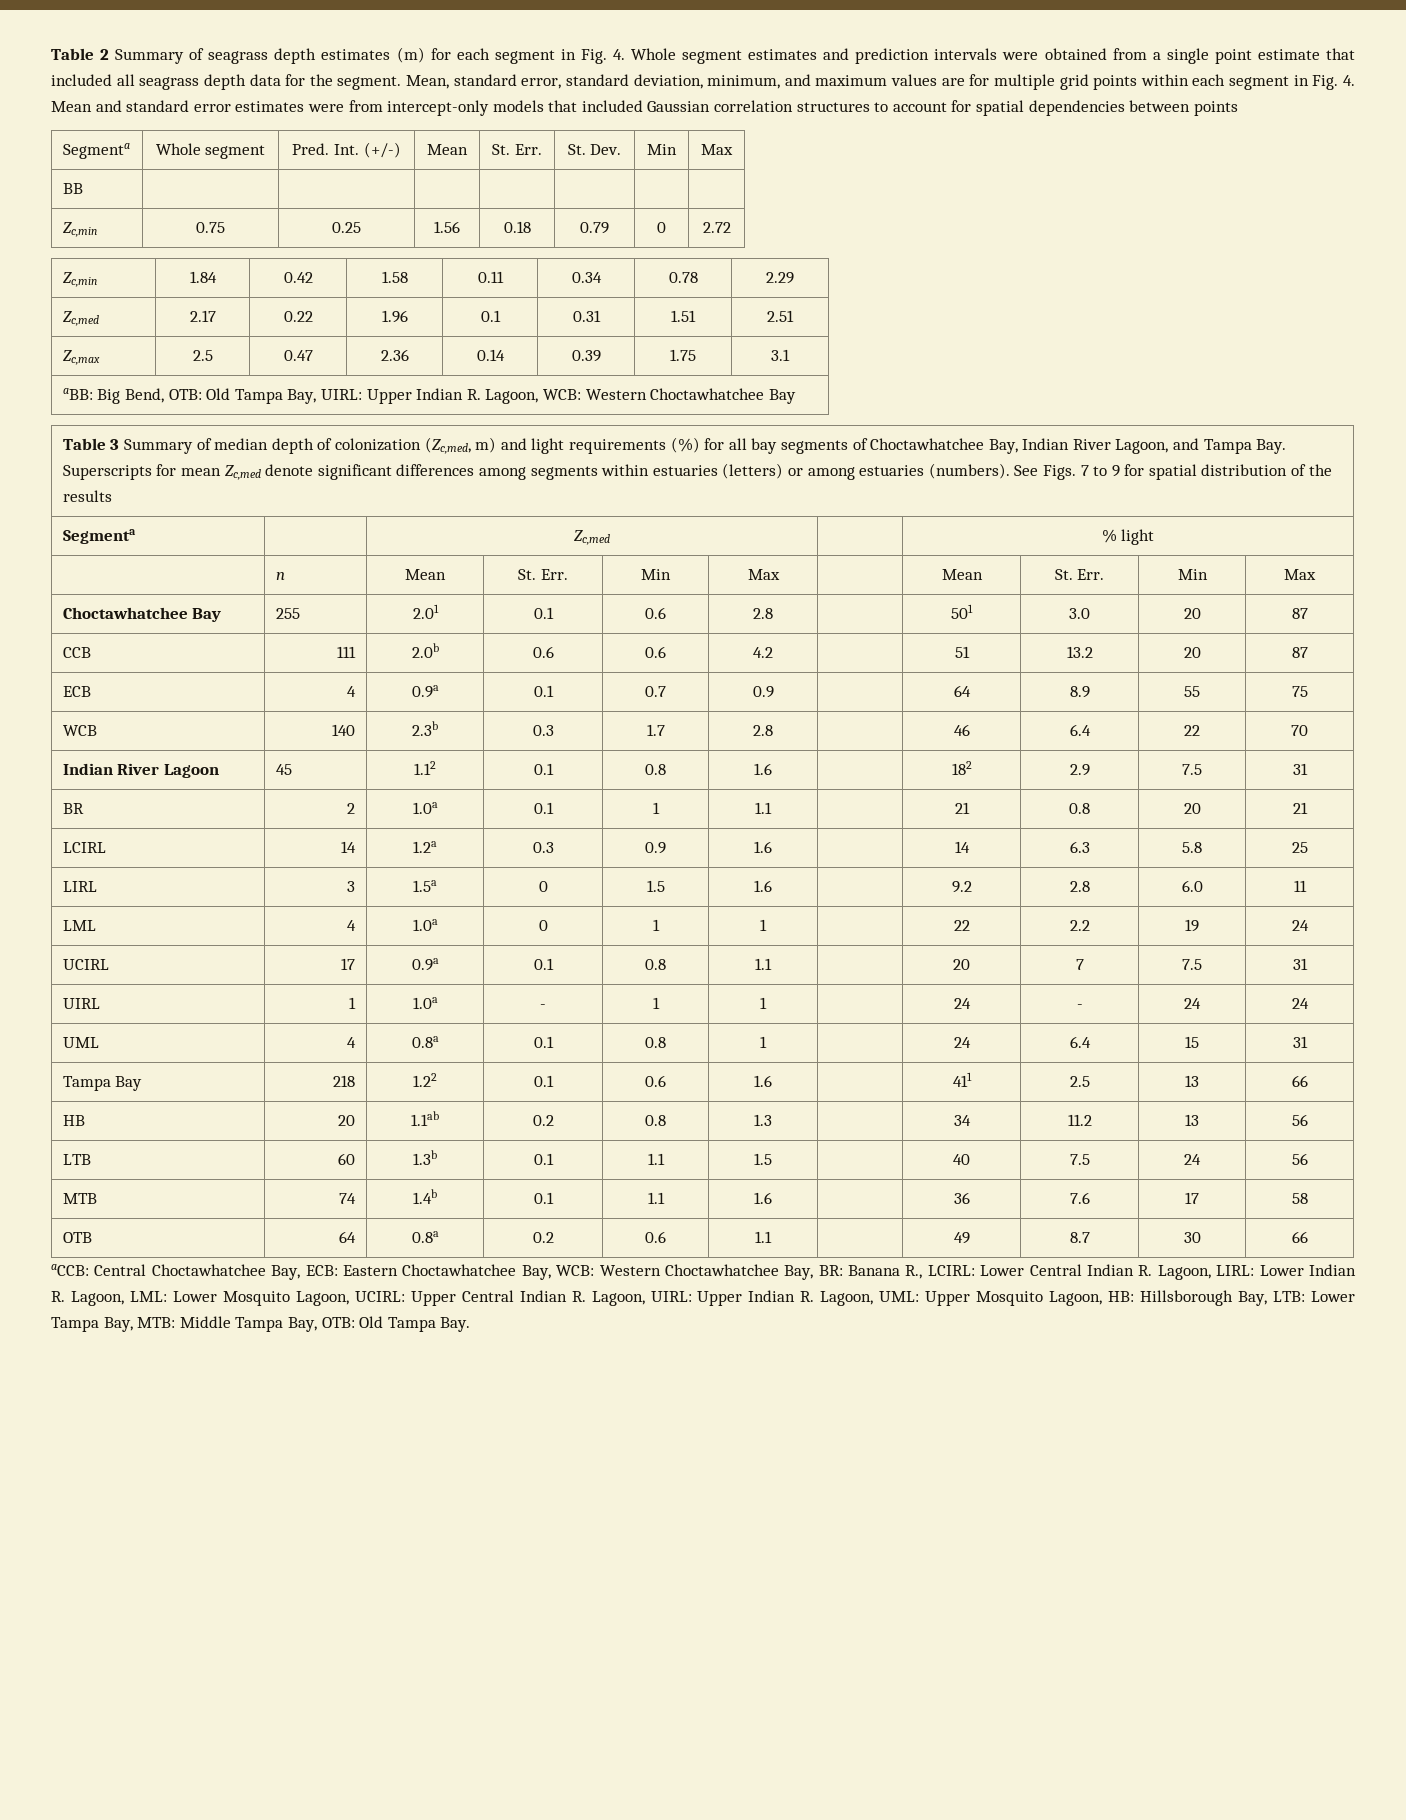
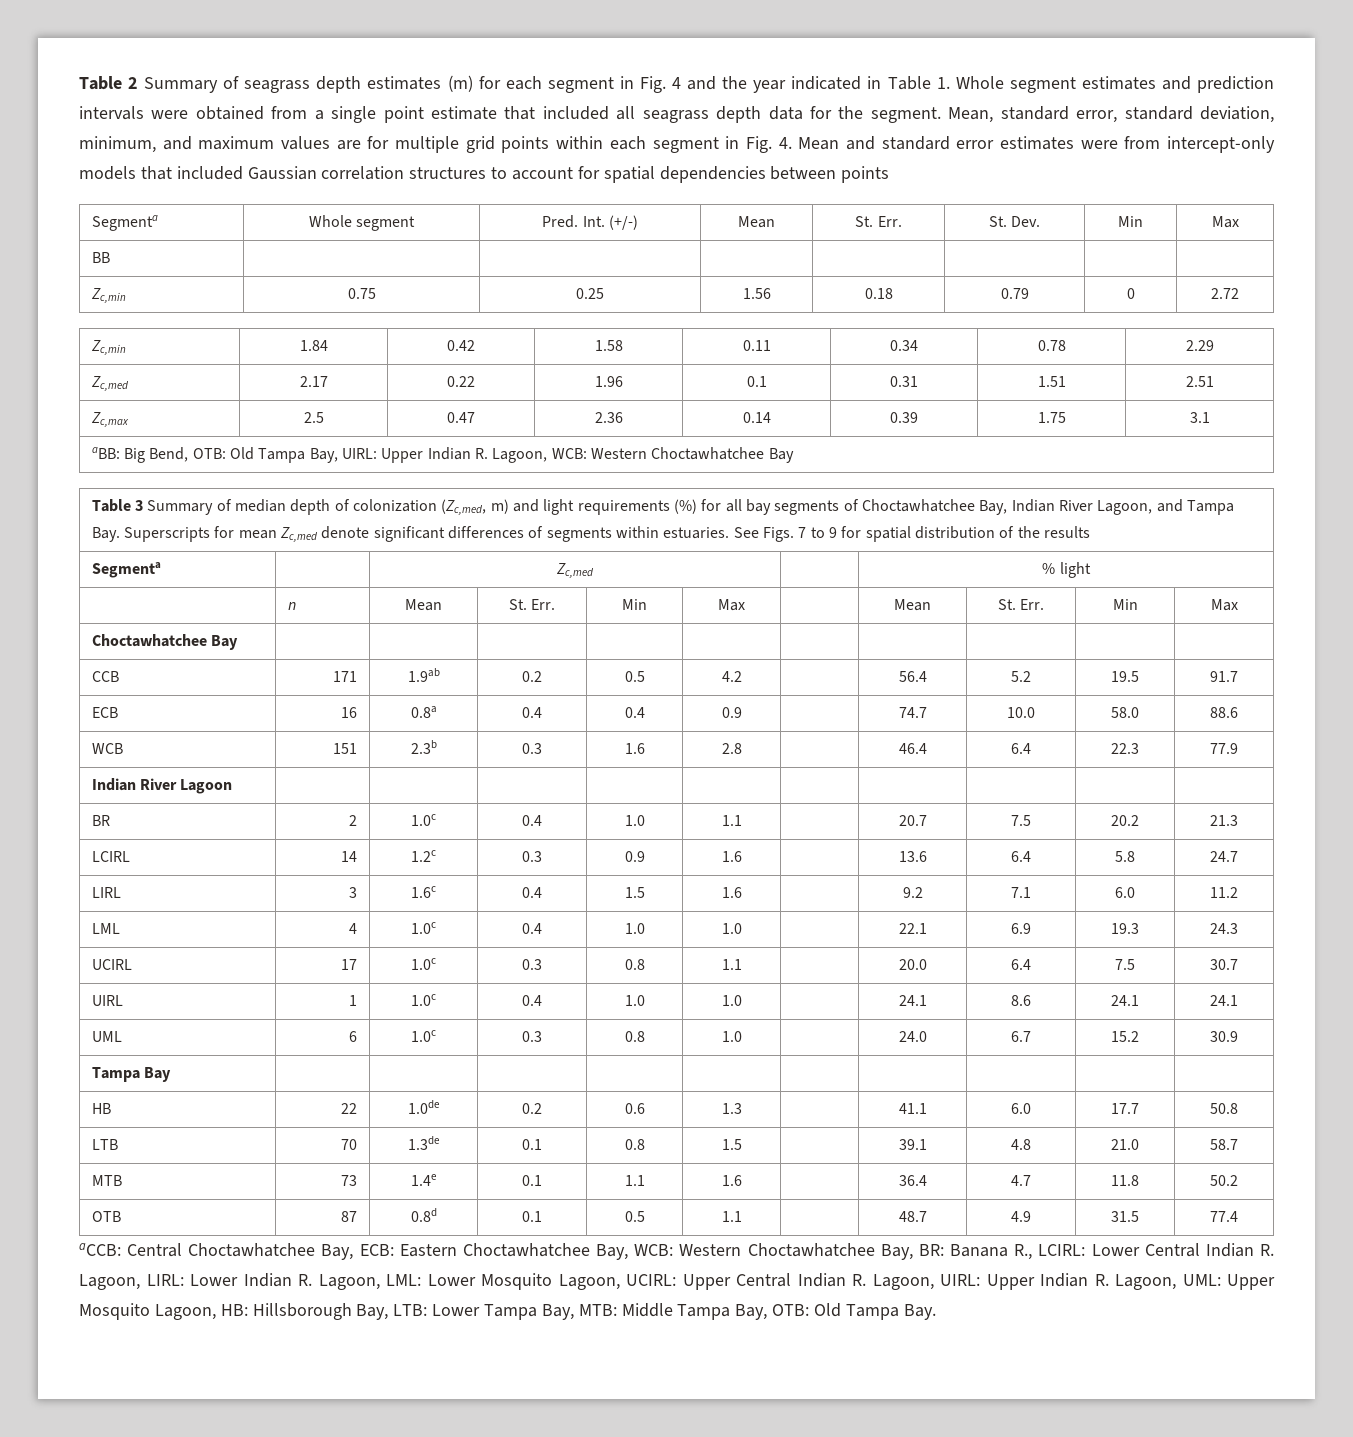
[612,49,625,60] 4. -> [672,76,950,93] 4 and the year indicated in Table 1.
[479,467,527,480] among -> [528,526,544,538] of
[652,463,1010,480] estuaries (letters) or among estuaries (numbers). -> [663,527,730,539] estuaries.
[275,608,300,619] [412,604,439,619] [533,607,554,619] [645,607,666,619] [753,608,773,619] [951,604,973,619] [1069,608,1090,619] [1183,608,1201,619] [1291,608,1308,619] [62,647,91,658] [337,646,357,658] [411,643,439,658] [532,646,554,658] [645,646,666,658] [753,647,773,658] [954,646,970,658] [1066,646,1093,658] [1183,647,1201,658] [1291,647,1308,658] [62,686,91,697] [347,686,357,697] [411,685,439,698] [533,685,554,697] [645,686,666,697] [752,686,774,698] [953,685,971,697] [1069,686,1090,698] [1184,686,1201,697] [1291,686,1308,697] 255 | 2.01 | 0.1 | 0.6 | 2.8 | | 501 | 3.0 | 20 | 87 // CCB | 111 | 2.0b | 0.6 | 0.6 | 4.2 | | 51 | 13.2 | 20 | 87 // ECB | 4 | 0.9a | 0.1 | 0.7 | 0.9 | | 64 | 8.9 | 55 | 75 -> [91,671,119,682] [333,671,358,682] [407,668,440,682] [522,671,542,682] [624,671,645,682] [721,671,742,682] [898,671,927,682] [1011,671,1031,682] [1111,671,1139,682] [1210,671,1238,682] [91,707,118,718] [341,707,358,718] [410,706,437,718] [522,707,542,718] [624,707,645,718] [721,707,742,718] [898,707,927,718] [1007,707,1035,718] [1111,707,1139,718] [1210,707,1238,718] | | | | | | | | | // CCB | 171 | 1.9ab | 0.2 | 0.5 | 4.2 | | 56.4 | 5.2 | 19.5 | 91.7 // ECB | 16 | 0.8a | 0.4 | 0.4 | 0.9 | | 74.7 | 10.0 | 58.0 | 88.6
[332,724,356,736] 140 -> [333,743,358,754] 151
[646,724,665,736] [753,725,773,736] [953,724,970,736] [1069,724,1091,736] [1184,725,1201,736] [1291,725,1309,736] 1.7 | 2.8 | | 46 | 6.4 | 22 | 70 -> [624,743,645,754] [721,743,742,754] [898,743,927,754] [1011,743,1031,754] [1111,743,1139,754] [1210,743,1238,754] 1.6 | 2.8 | | 46.4 | 6.4 | 22.3 | 77.9
[275,764,292,775] [414,761,436,775] [533,763,554,775] [645,764,666,775] [754,763,772,775] [951,761,972,775] [1069,764,1090,776] [1182,764,1203,775] [1292,763,1308,775] [62,803,84,814] [347,803,356,814] [412,802,438,814] [533,802,554,814] [652,802,660,814] [755,802,772,814] [954,802,970,814] [1069,803,1090,814] [1183,803,1201,814] [1292,802,1308,814] 45 | 1.12 | 0.1 | 0.8 | 1.6 | | 182 | 2.9 | 7.5 | 31 // BR | 2 | 1.0a | 0.1 | 1 | 1.1 | | 21 | 0.8 | 20 | 21 -> [91,815,110,826] [349,815,358,826] [411,814,436,826] [522,815,542,826] [624,815,645,826] [721,815,742,826] [898,815,927,826] [1011,815,1031,826] [1111,815,1139,826] [1210,815,1238,826] | | | | | | | | | // BR | 2 | 1.0c | 0.4 | 1.0 | 1.1 | | 20.7 | 7.5 | 20.2 | 21.3
[413,841,437,853] 1.2a -> [411,850,436,862] 1.2c
[954,841,970,853] [1069,841,1090,853] 14 | 6.3 -> [898,851,927,862] [1011,851,1031,862] 13.6 | 6.4
[1291,842,1308,853] 25 -> [1210,851,1238,862] 24.7
[413,880,437,892] [538,881,548,892] 1.5a | 0 -> [411,886,436,898] [522,887,542,898] 1.6c | 0.4
[1069,881,1090,892] [1181,880,1203,892] [1293,880,1307,892] 2.8 | 6.0 | 11 -> [1011,887,1031,898] [1115,887,1135,898] [1210,887,1238,898] 7.1 | 6.0 | 11.2
[412,919,438,931] [538,920,548,931] [652,919,660,931] [760,919,767,931] [953,920,970,931] [1069,920,1090,931] [1185,919,1200,932] [1291,920,1309,931] 1.0a | 0 | 1 | 1 | | 22 | 2.2 | 19 | 24 -> [411,922,436,934] [522,923,542,934] [624,923,645,934] [721,923,742,934] [898,923,927,934] [1011,923,1031,934] [1111,923,1139,934] [1210,923,1238,934] 1.0c | 0.4 | 1.0 | 1.0 | | 22.1 | 6.9 | 19.3 | 24.3
[411,958,439,971] [533,958,554,970] 0.9a | 0.1 -> [411,958,436,970] [522,959,542,970] 1.0c | 0.3
[953,959,970,970] [1075,959,1084,970] [1182,959,1203,970] [1292,958,1308,970] 20 | 7 | 7.5 | 31 -> [898,959,927,970] [1011,959,1031,970] [1115,959,1135,970] [1210,959,1238,970] 20.0 | 6.4 | 7.5 | 30.7
[412,997,438,1009] [540,1004,546,1009] [652,997,660,1009] [760,997,767,1009] [953,998,971,1009] [1076,1004,1083,1009] [1184,998,1202,1009] [1291,998,1309,1009] [62,1037,99,1048] [347,1037,357,1048] [411,1036,439,1048] [533,1036,554,1048] [645,1037,666,1048] [760,1036,767,1048] [953,1037,971,1048] [1069,1036,1091,1048] [1185,1036,1200,1048] [1292,1036,1308,1048] [62,1076,143,1091] [333,1075,356,1087] [413,1073,437,1087] [533,1075,554,1087] [645,1075,666,1087] [754,1075,772,1087] [952,1072,972,1087] [1069,1076,1090,1087] [1185,1075,1200,1087] [1291,1075,1308,1087] [62,1115,85,1126] [338,1115,356,1126] [411,1111,439,1126] [532,1115,554,1126] [645,1115,666,1126] [754,1114,772,1126] [953,1115,971,1126] [1067,1114,1092,1126] [1185,1114,1200,1126] [1291,1114,1308,1126] [62,1154,91,1165] [338,1153,356,1165] [413,1150,437,1165] [533,1153,554,1165] [647,1153,665,1165] [754,1153,772,1165] [953,1154,970,1165] [1069,1154,1090,1165] [1184,1154,1202,1165] [1291,1153,1308,1165] 1.0a | - | 1 | 1 | | 24 | - | 24 | 24 // UML | 4 | 0.8a | 0.1 | 0.8 | 1 | | 24 | 6.4 | 15 | 31 // Tampa Bay | 218 | 1.22 | 0.1 | 0.6 | 1.6 | | 411 | 2.5 | 13 | 66 // HB | 20 | 1.1ab | 0.2 | 0.8 | 1.3 | | 34 | 11.2 | 13 | 56 // LTB | 60 | 1.3b | 0.1 | 1.1 | 1.5 | | 40 | 7.5 | 24 | 56 -> [411,994,436,1006] [522,995,542,1006] [624,995,645,1006] [721,995,742,1006] [898,995,927,1006] [1011,995,1031,1006] [1111,995,1139,1006] [1210,995,1238,1006] [91,1031,122,1042] [349,1031,358,1042] [411,1030,436,1042] [522,1031,542,1042] [624,1031,645,1042] [721,1031,742,1042] [898,1031,927,1042] [1011,1031,1031,1042] [1111,1031,1139,1042] [1210,1031,1238,1042] [91,1067,172,1082] [91,1103,111,1114] [341,1103,358,1114] [408,1100,440,1114] [522,1103,542,1114] [624,1103,645,1114] [721,1103,742,1114] [898,1103,927,1114] [1011,1103,1031,1114] [1111,1103,1139,1114] [1210,1103,1238,1114] [91,1139,118,1150] [341,1139,358,1150] [408,1136,440,1150] [522,1139,542,1150] [624,1139,645,1150] [721,1139,742,1150] [898,1139,927,1150] [1011,1139,1031,1150] [1111,1139,1139,1150] [1210,1139,1238,1150] 1.0c | 0.4 | 1.0 | 1.0 | | 24.1 | 8.6 | 24.1 | 24.1 // UML | 6 | 1.0c | 0.3 | 0.8 | 1.0 | | 24.0 | 6.7 | 15.2 | 30.9 // Tampa Bay | | | | | | | | | | // HB | 22 | 1.0de | 0.2 | 0.6 | 1.3 | | 41.1 | 6.0 | 17.7 | 50.8 // LTB | 70 | 1.3de | 0.1 | 0.8 | 1.5 | | 39.1 | 4.8 | 21.0 | 58.7
[339,1193,357,1204] [413,1189,437,1204] 74 | 1.4b -> [341,1175,358,1186] [411,1174,437,1186] 73 | 1.4e
[953,1192,970,1204] [1069,1192,1090,1204] [1185,1192,1200,1204] [1291,1193,1308,1204] [62,1232,92,1243] [339,1231,357,1243] [411,1231,439,1243] [532,1232,554,1243] [645,1231,666,1243] [755,1231,772,1243] [953,1232,970,1244] [1069,1232,1090,1243] [1183,1232,1201,1243] [1291,1231,1308,1243] 36 | 7.6 | 17 | 58 // OTB | 64 | 0.8a | 0.2 | 0.6 | 1.1 | | 49 | 8.7 | 30 | 66 -> [898,1175,927,1186] [1011,1175,1031,1186] [1111,1175,1139,1186] [1210,1175,1238,1186] [91,1211,121,1222] [341,1211,358,1222] [410,1208,437,1222] [522,1211,542,1222] [624,1211,645,1222] [721,1211,742,1222] [898,1211,927,1222] [1011,1211,1031,1222] [1111,1211,1139,1222] [1210,1211,1238,1222] 36.4 | 4.7 | 11.8 | 50.2 // OTB | 87 | 0.8d | 0.1 | 0.5 | 1.1 | | 48.7 | 4.9 | 31.5 | 77.4

